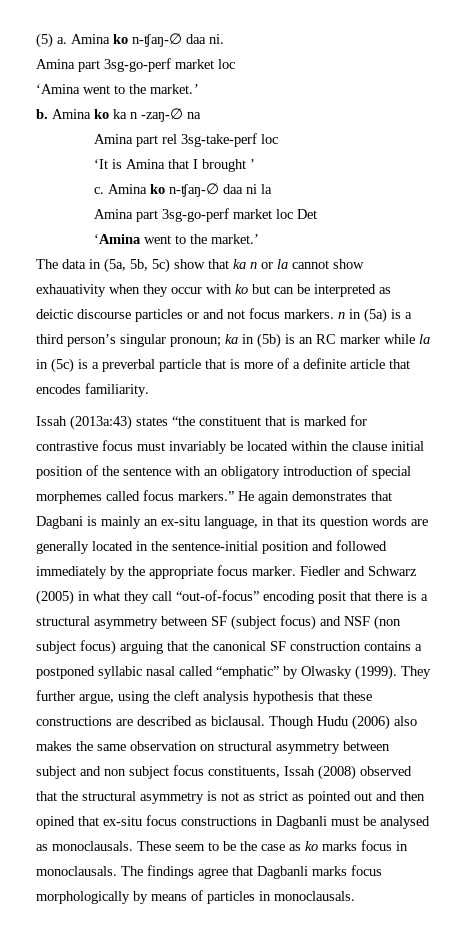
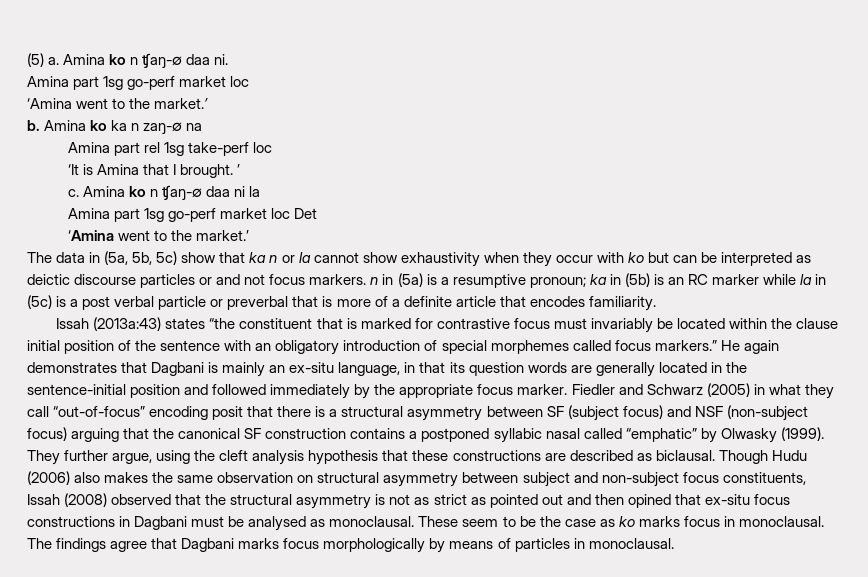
[132,33,182,47] n-ʧaŋ-∅ -> [130,53,183,68] n ʧaŋ-∅
[104,58,171,72] 3sg-go-perf -> [103,76,176,90] 1sg go-perf
[141,108,183,122] -zaŋ-∅ -> [143,122,183,134] zaŋ-∅
[180,133,257,147] 3sg-take-perf -> [163,142,249,156] 1sg take-perf
[201,159,246,172] brought -> [179,164,233,178] brought.
[168,183,219,197] n-ʧaŋ-∅ -> [149,185,202,200] n ʧaŋ-∅
[161,208,229,222] 3sg-go-perf -> [143,208,216,222] 1sg go-perf
[36,284,106,297] exhauativity -> [400,252,480,267] exhaustivity
[36,334,166,347] third person’s singular -> [452,274,526,288] resumptive
[102,359,201,372] preverbal particle -> [82,296,289,310] post verbal particle or preverbal
[374,615,401,630] [36,641,76,654] (non subject -> [726,405,808,421] (non-subject
[104,766,169,779] non subject -> [601,472,679,487] non-subject
[276,816,327,829] Dagbanli -> [134,516,188,530] Dagbani
[52,841,133,851] monoclausals. -> [329,516,415,527] monoclausal.
[36,866,117,876] monoclausals. -> [738,516,824,527] monoclausal.
[257,866,308,879] Dagbanli -> [181,538,235,552] Dagbani
[274,891,355,901] monoclausals. -> [588,538,674,549] monoclausal.

